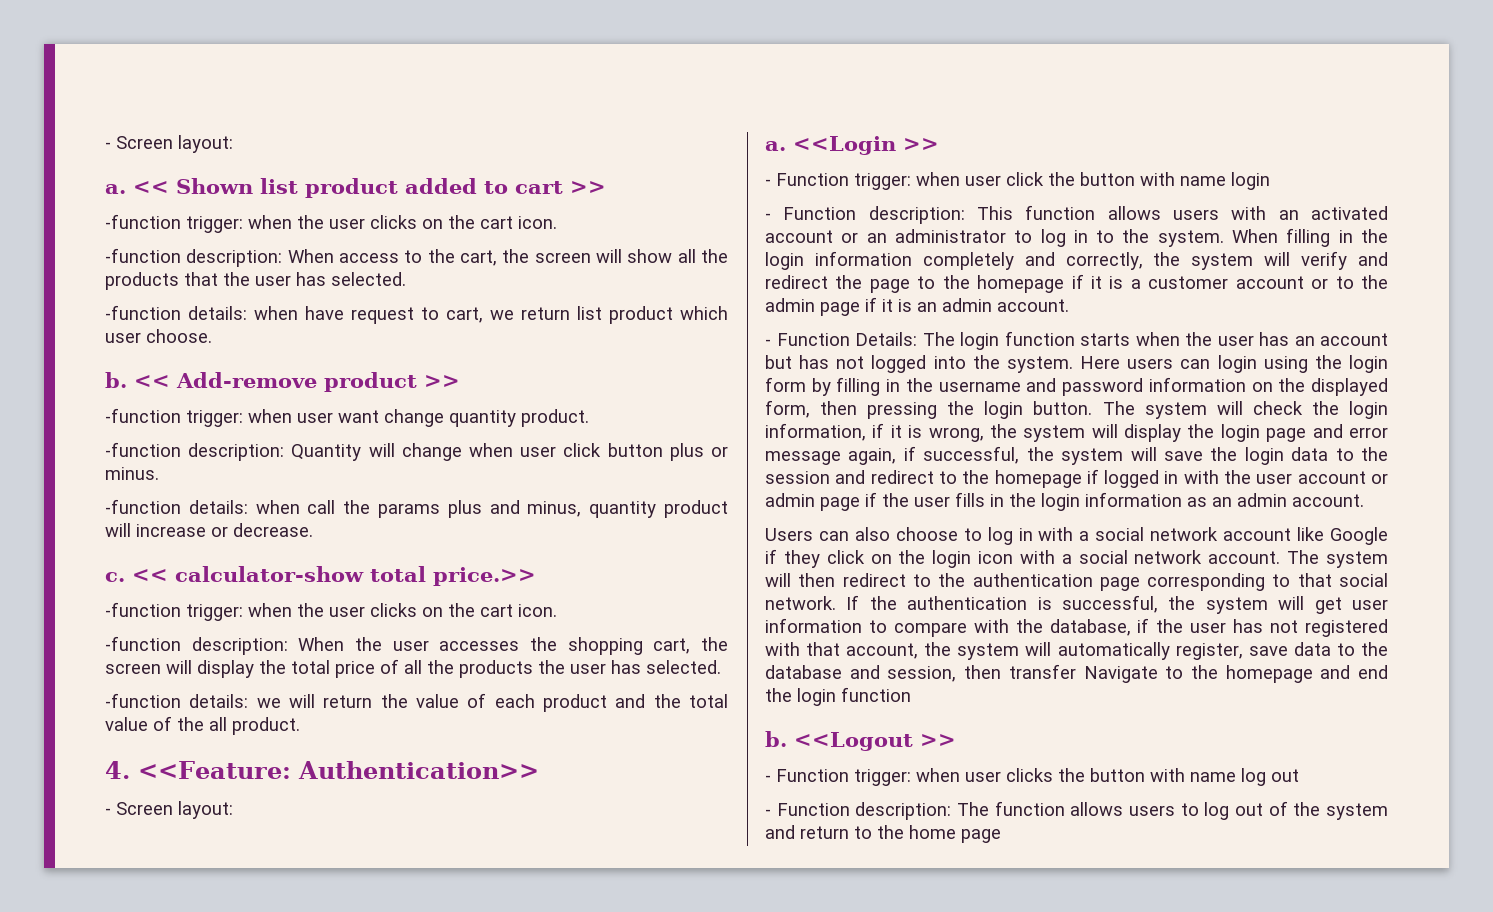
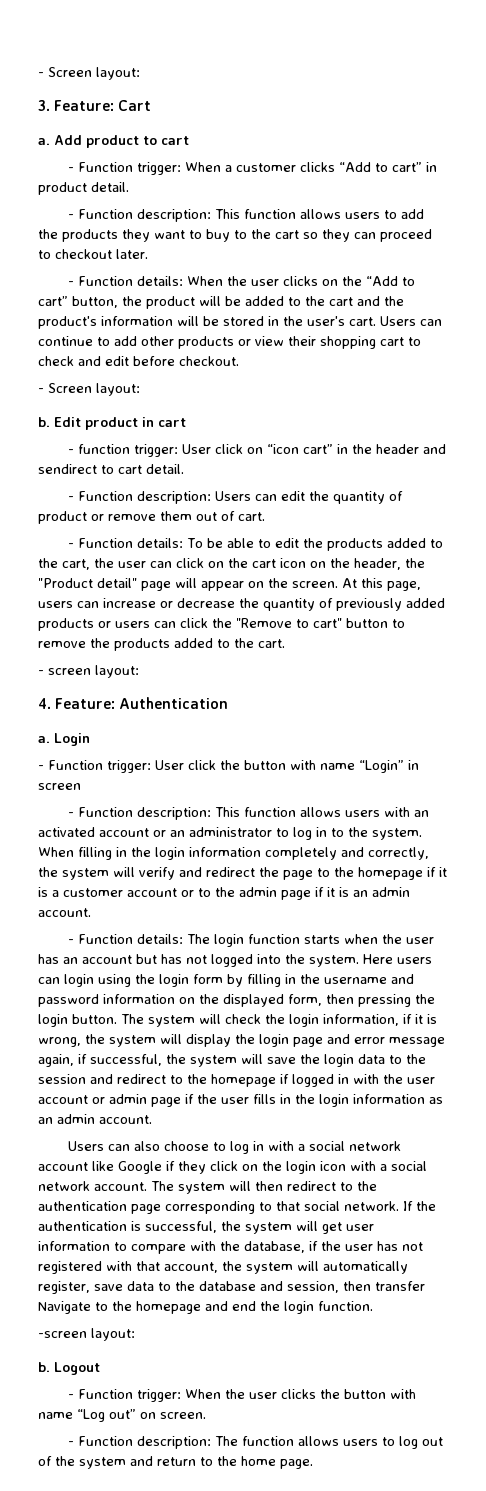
[105,135,233,153] [105,178,606,198] [105,214,557,233] [105,248,728,267] [105,272,406,290] [105,305,728,324] [105,329,212,343] [105,372,460,392] [105,408,589,427] [105,442,728,461] [105,467,159,480] [105,499,728,518] [105,523,313,537] [105,566,536,586] [105,602,557,621] [105,636,728,655] [105,659,721,678] [105,693,728,712] [105,716,300,735] [105,761,539,779] [105,801,233,819] [765,136,939,155] [765,172,1001,190] - Screen layout: // a. << Shown list product added to cart >> // -function trigger: when the user clicks on the cart icon. // -function description: When access to the cart, the screen will show all the products that the user has selected. // -function details: when have request to cart, we return list product which user choose. // b. << Add-remove product >> // -function trigger: when user want change quantity product. // -function description: Quantity will change when user click button plus or minus. // -function details: when call the params plus and minus, quantity product will increase or decrease. // c. << calculator-show total price.>> // -function trigger: when the user clicks on the cart icon. // -function description: When the user accesses the shopping cart, the screen will display the total price of all the products the user has selected. // -function details: we will return the value of each product and the total value of the all product. // 4. <<Feature: Authentication>> // - Screen layout: // a. <<Login >> // - Function trigger: when user -> [38,67,140,80] [38,100,152,111] [38,135,189,148] [68,162,438,175] [38,182,129,195] [68,209,425,222] [38,229,432,242] [38,249,148,259] [68,276,416,286] [38,296,404,309] [38,316,442,329] [38,336,421,349] [38,356,239,366] [38,383,140,396] [38,417,186,430] [68,444,447,457] [38,464,184,474] [68,491,404,504] [38,511,265,524] [68,538,444,551] [38,558,425,570] [38,578,421,591] [38,598,445,611] [38,618,405,631] [38,638,285,651] [38,665,139,678] [38,697,229,709] [38,733,90,746] [38,760,184,773] - Screen layout: // 3. Feature: Cart // a. Add product to cart // - Function trigger: When a customer clicks “Add to cart” in product detail. // - Function description: This function allows users to add the products they want to buy to the cart so they can proceed to checkout later. // - Function details: When the user clicks on the “Add to cart” button, the product will be added to the cart and the product's information will be stored in the user's cart. Users can continue to add other products or view their shopping cart to check and edit before checkout. // - Screen layout: // b. Edit product in cart // - function trigger: User click on “icon cart” in the header and sendirect to cart detail. // - Function description: Users can edit the quantity of product or remove them out of cart. // - Function details: To be able to edit the products added to the cart, the user can click on the cart icon on the header, the "Product detail" page will appear on the screen. At this page, users can increase or decrease the quantity of previously added products or users can click the "Remove to cart" button to remove the products added to the cart. // - screen layout: // 4. Feature: Authentication // a. Login // - Function trigger: User
[1231,172,1270,190] login -> [359,760,419,773] [38,783,81,790] “Login” in screen
[855,332,917,346] Details: -> [137,934,184,944] details:
[841,687,911,702] [765,731,956,751] [765,768,960,786] function // b. <<Logout >> // - Function trigger: when -> [318,1301,373,1311] [38,1328,135,1341] [38,1362,100,1375] [68,1389,246,1402] function. // -screen layout: // b. Logout // - Function trigger: When the
[1241,768,1299,786] log out -> [77,1409,206,1422] “Log out” on screen.
[961,829,1001,843] page -> [280,1459,313,1469] page.

